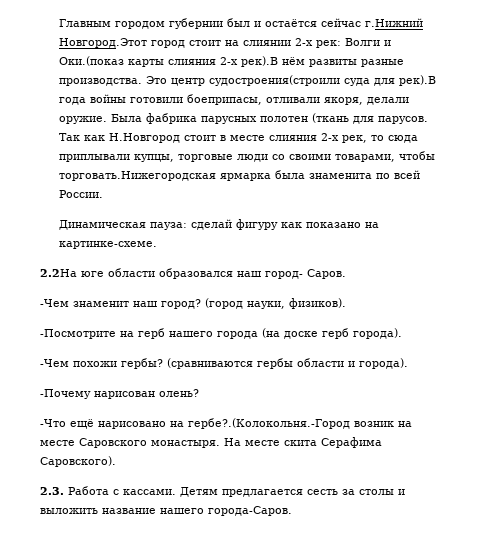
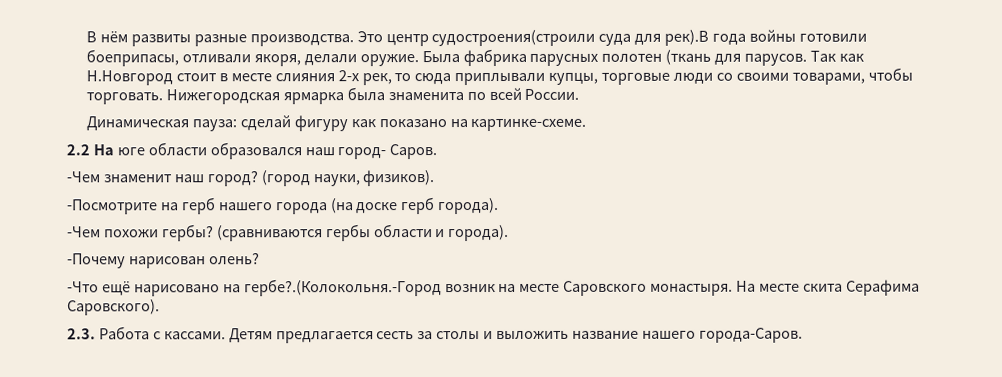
[59,18,424,29] [59,38,392,48] [59,56,279,67] Главным городом губернии был и остаётся сейчас г.Нижний Новгород.Этот город стоит на слиянии 2-х рек: Волги и Оки.(показ карты слияния 2-х рек).В -> [86,31,98,43] В
[59,171,217,181] торговать.Нижегородская -> [86,89,280,105] торговать. Нижегородская
[40,269,77,277] 2.2На -> [66,144,114,156] 2.2 На

